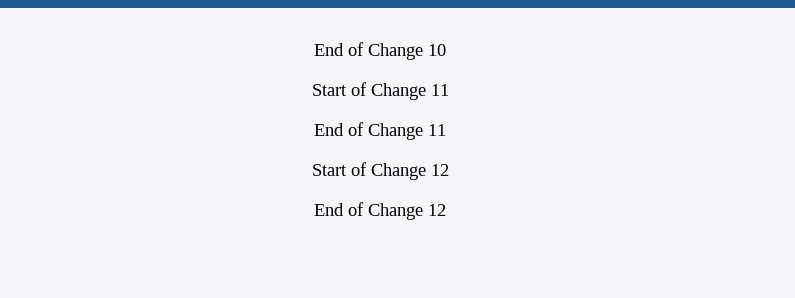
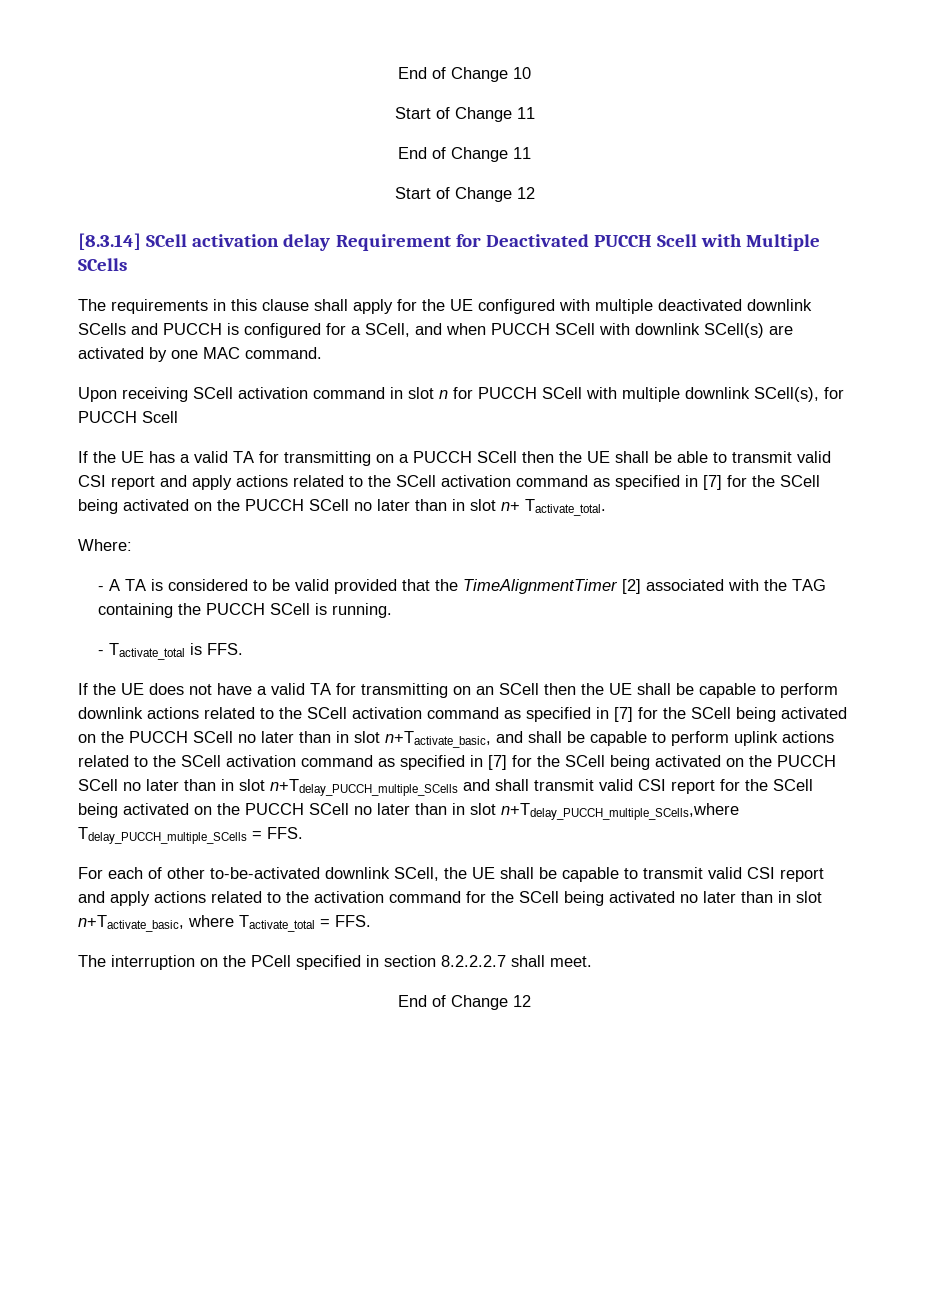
(449, 170) none -> [78,233,821,251] [78,258,127,271] [78,299,812,314] [78,323,793,338] [78,347,322,362] [78,387,844,402] [78,411,178,423] [78,451,831,466] [78,475,820,490] [78,499,606,516] [78,539,132,551] [98,579,827,594] [98,603,393,618] [98,643,244,660] [78,683,838,698] [78,707,847,722] [78,731,834,748] [78,755,836,770] [78,779,813,796] [78,803,739,820] [78,827,303,844] [78,867,824,882] [78,891,822,906] [78,915,371,932] [78,955,592,970] // [8.3.14] SCell activation delay Requirement for Deactivated PUCCH Scell with Multiple SCells // The requirements in this clause shall apply for the UE configured with multiple deactivated downlink SCells and PUCCH is configured for a SCell, and when PUCCH SCell with downlink SCell(s) are activated by one MAC command. // Upon receiving SCell activation command in slot n for PUCCH SCell with multiple downlink SCell(s), for PUCCH Scell // If the UE has a valid TA for transmitting on a PUCCH SCell then the UE shall be able to transmit valid CSI report and apply actions related to the SCell activation command as specified in [7] for the SCell being activated on the PUCCH SCell no later than in slot n+ Tactivate_total. // Where: // - A TA is considered to be valid provided that the TimeAlignmentTimer [2] associated with the TAG containing the PUCCH SCell is running. // - Tactivate_total is FFS. // If the UE does not have a valid TA for transmitting on an SCell then the UE shall be capable to perform downlink actions related to the SCell activation command as specified in [7] for the SCell being activated on the PUCCH SCell no later than in slot n+Tactivate_basic, and shall be capable to perform uplink actions related to the SCell activation command as specified in [7] for the SCell being activated on the PUCCH SCell no later than in slot n+Tdelay_PUCCH_multiple_SCells and shall transmit valid CSI report for the SCell being activated on the PUCCH SCell no later than in slot n+Tdelay_PUCCH_multiple_SCells,where Tdelay_PUCCH_multiple_SCells = FFS. // For each of other to-be-activated downlink SCell, the UE shall be capable to transmit valid CSI report and apply actions related to the activation command for the SCell being activated no later than in slot n+Tactivate_basic, where Tactivate_total = FFS. // The interruption on the PCell specified in section 8.2.2.2.7 shall meet.

